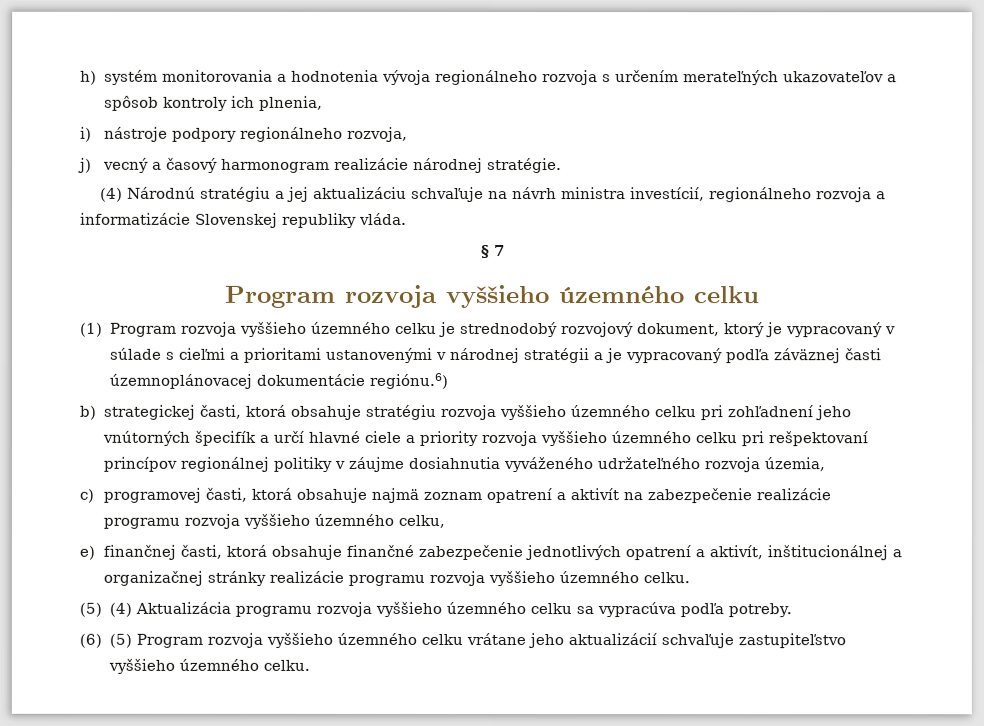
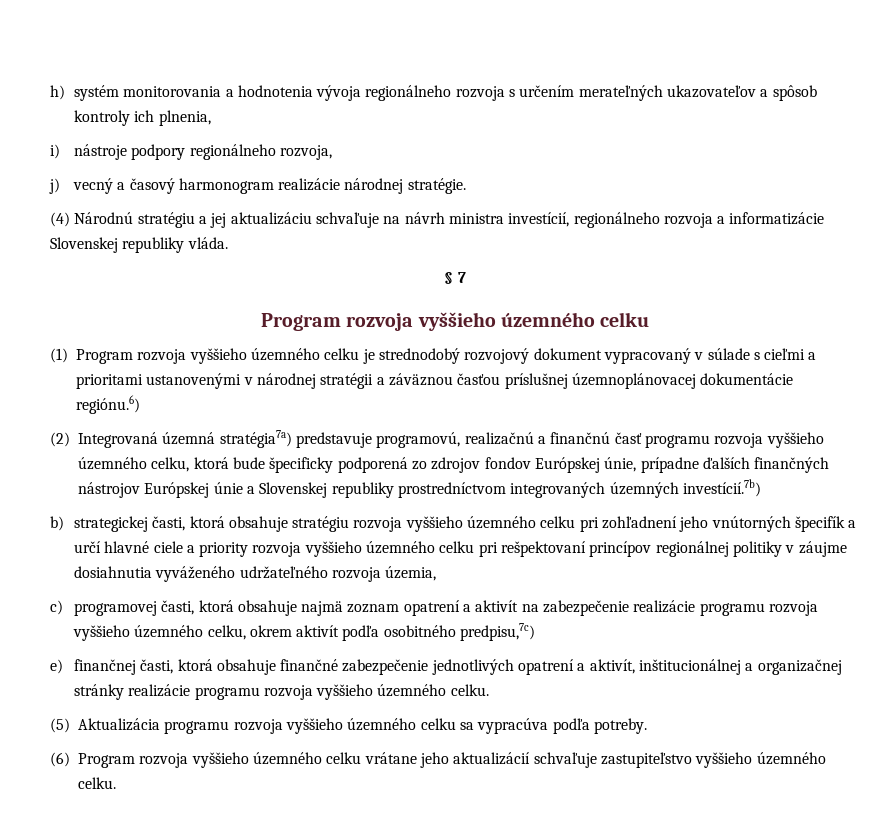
[636,322,783,338] dokument, ktorý je -> [533,348,602,360] dokument
[604,348,882,364] [108,372,448,389] je vypracovaný podľa záväznej časti územnoplánovacej dokumentácie regiónu.6) -> [388,373,794,389] [76,395,140,414] [50,430,824,448] [78,457,830,473] [78,479,761,498] záväznou časťou príslušnej územnoplánovacej dokumentácie regiónu.6) // (2) Integrovaná územná stratégia7a) predstavuje programovú, realizačnú a finančnú časť programu rozvoja vyššieho územného celku, ktorá bude špecificky podporená zo zdrojov fondov Európskej únie, prípadne ďalších finančných nástrojov Európskej únie a Slovenskej republiky prostredníctvom integrovaných územných investícií.7b)
(445, 521) none -> [249,623,536,641] okrem aktivít podľa osobitného predpisu,7c)
[108,602,132,617] (4) -> (70, 725) none
[108,633,132,648] (5) -> (70, 759) none

